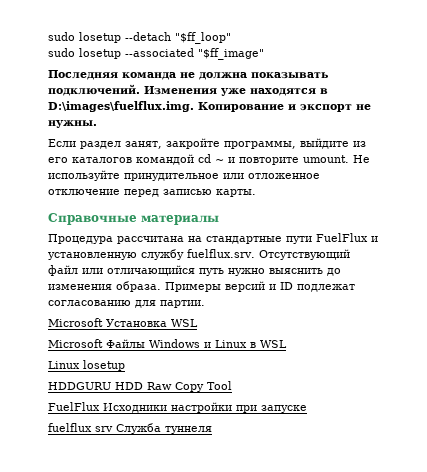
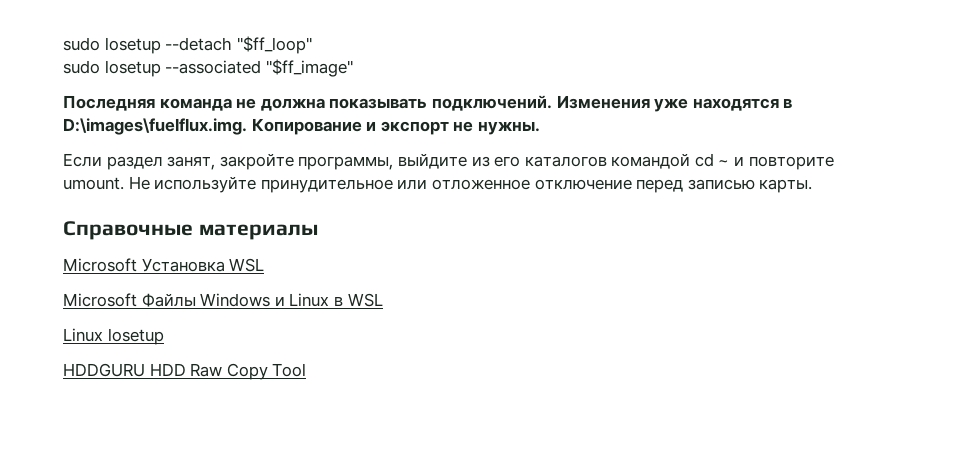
[48,233,378,244] [48,249,350,260] [48,265,341,276] [48,281,355,292] [48,300,205,308] // Процедура рассчитана на стандартные пути FuelFlux и установленную службу fuelflux.srv. Отсутствующий файл или отличающийся путь нужно выяснить до изменения образа. Примеры версий и ID подлежат согласованию для партии. -> (318, 232) none
[48,402,307,413] [48,423,212,434] // FuelFlux Исходники настройки при запуске // fuelflux srv Служба туннеля -> (307, 370) none

